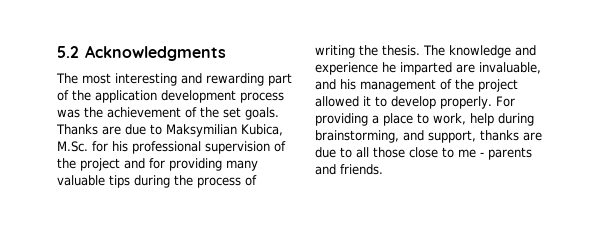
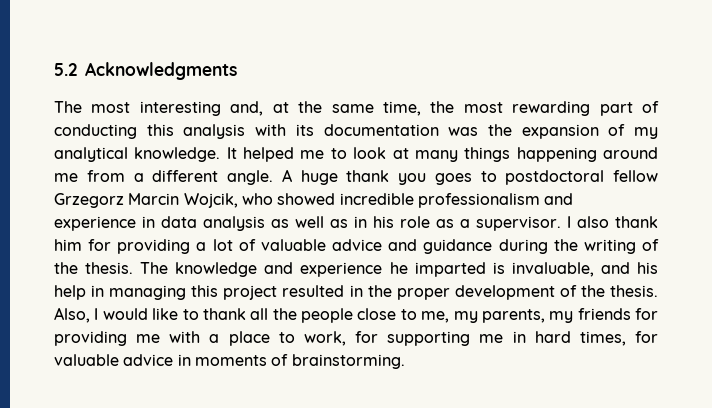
[181,73,292,86] [57,90,284,103] [57,107,279,120] [56,124,283,137] [57,141,286,154] [57,158,258,171] [57,175,257,188] [315,45,355,58] and rewarding part of the application development process was the achievement of the set goals. Thanks are due to Maksymilian Kubica, M.Sc. for his professional supervision of the project and for providing many valuable tips during the process of writing -> [230,101,659,116] [54,124,659,139] [54,147,659,162] [54,169,658,185] [54,193,574,208] [54,216,658,231] [54,239,659,254] and, at the same time, the most rewarding part of conducting this analysis with its documentation was the expansion of my analytical knowledge. It helped me to look at many things happening around me from a different angle. A huge thank you goes to postdoctoral fellow Grzegorz Marcin Wojcik, who showed incredible professionalism and experience in data analysis as well as in his role as a supervisor. I also thank him for providing a lot of valuable advice and guidance during the writing of
[456,64,475,73] are -> [492,262,505,274] is
[360,79,518,92] [315,96,515,109] [315,113,534,126] [315,130,542,143] [315,147,532,160] [315,164,383,175] management of the project allowed it to develop properly. For providing a place to work, help during brainstorming, and support, thanks are due to all those close to me - parents and friends. -> [54,285,658,300] [54,307,658,323] [54,331,658,346] [54,354,405,369] help in managing this project resulted in the proper development of the thesis. Also, I would like to thank all the people close to me, my parents, my friends for providing me with a place to work, for supporting me in hard times, for valuable advice in moments of brainstorming.

